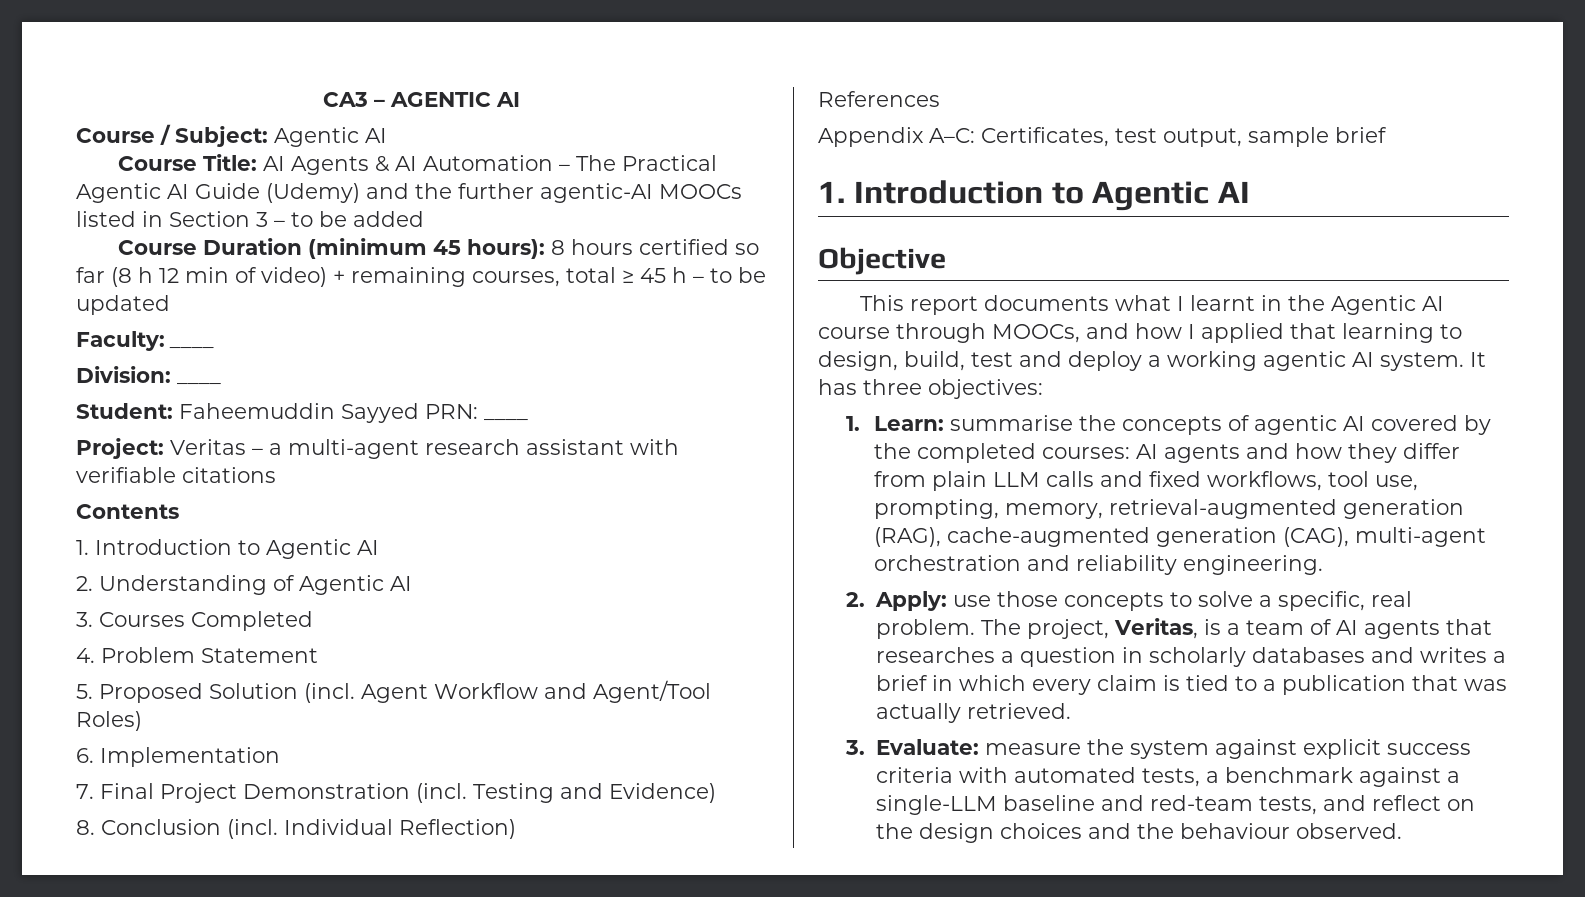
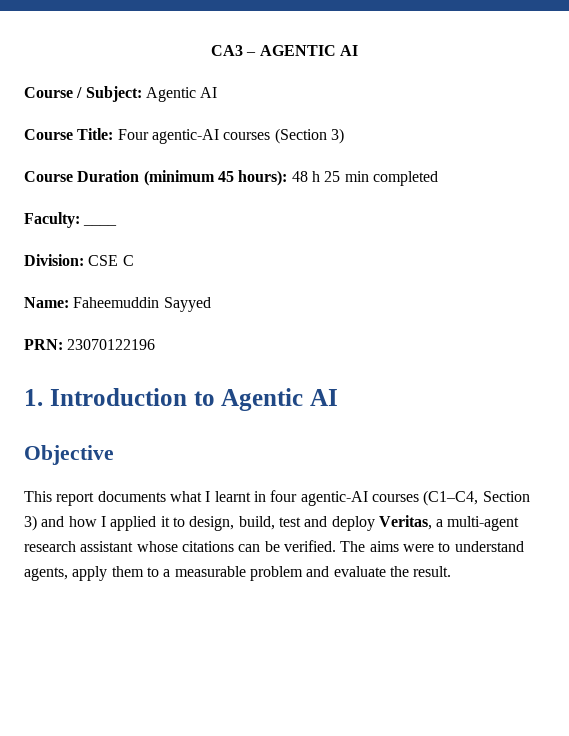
[263,155,718,175] [76,183,742,203] [76,211,424,227] AI Agents & AI Automation – The Practical Agentic AI Guide (Udemy) and the further agentic-AI MOOCs listed in Section 3 – to be added -> [117,128,344,144] Four agentic-AI courses (Section 3)
[551,239,760,255] [76,267,766,287] [76,295,170,315] 8 hours certified so far (8 h 12 min of video) + remaining courses, total ≥ 45 h – to be updated -> [291,171,438,186] 48 h 25 min completed
[177,383,221,385] [76,403,173,419] ____ // Student: -> [88,255,134,266] [24,297,69,308] CSE C // Name:
[425,404,478,419] [484,419,528,421] [76,438,679,459] [76,467,276,483] [76,504,179,519] [76,539,379,559] [76,575,412,595] [76,611,313,631] [76,647,318,663] [76,680,711,703] [76,711,142,731] [76,747,280,767] [76,783,716,803] [76,819,516,839] [818,91,940,107] [818,127,1387,147] PRN: ____ // Project: Veritas – a multi-agent research assistant with verifiable citations // Contents // 1. Introduction to Agentic AI // 2. Understanding of Agentic AI // 3. Courses Completed // 4. Problem Statement // 5. Proposed Solution (incl. Agent Workflow and Agent/Tool Roles) // 6. Implementation // 7. Final Project Demonstration (incl. Testing and Evidence) // 8. Conclusion (incl. Individual Reflection) // References // Appendix A–C: Certificates, test output, sample brief -> [24,339,156,350] // PRN: 23070122196
[1288,295,1445,315] [818,323,1080,343] the Agentic AI course through MOOCs, -> [270,490,530,506] [24,515,37,531] four agentic-AI courses (C1–C4, Section 3)
[1290,323,1434,343] that learning -> [160,516,170,527] it
[1148,351,1486,371] [818,379,1043,399] [845,415,1491,435] [873,443,1460,463] [873,471,1418,491] [873,499,1464,519] [873,527,1486,547] [873,555,1323,575] [845,591,1412,611] [875,618,1492,639] [875,647,1506,667] [875,675,1507,695] [875,703,1071,723] [844,739,1471,759] [875,767,1460,787] [875,795,1475,815] [875,823,1402,843] a working agentic AI system. It has three objectives: // 1. Learn: summarise the concepts of agentic AI covered by the completed courses: AI agents and how they differ from plain LLM calls and fixed workflows, tool use, prompting, memory, retrieval-augmented generation (RAG), cache-augmented generation (CAG), multi-agent orchestration and reliability engineering. // 2. Apply: use those concepts to solve a specific, real problem. The project, Veritas, is a team of AI agents that researches a question in scholarly databases and writes a brief in which every claim is tied to a publication that was actually retrieved. // 3. Evaluate: measure the system against explicit success criteria with automated tests, a benchmark against a single-LLM baseline and red-team tests, and reflect on the design choices and the behaviour observed. -> [378,515,520,531] [24,540,524,552] [24,566,452,581] Veritas, a multi-agent research assistant whose citations can be verified. The aims were to understand agents, apply them to a measurable problem and evaluate the result.

